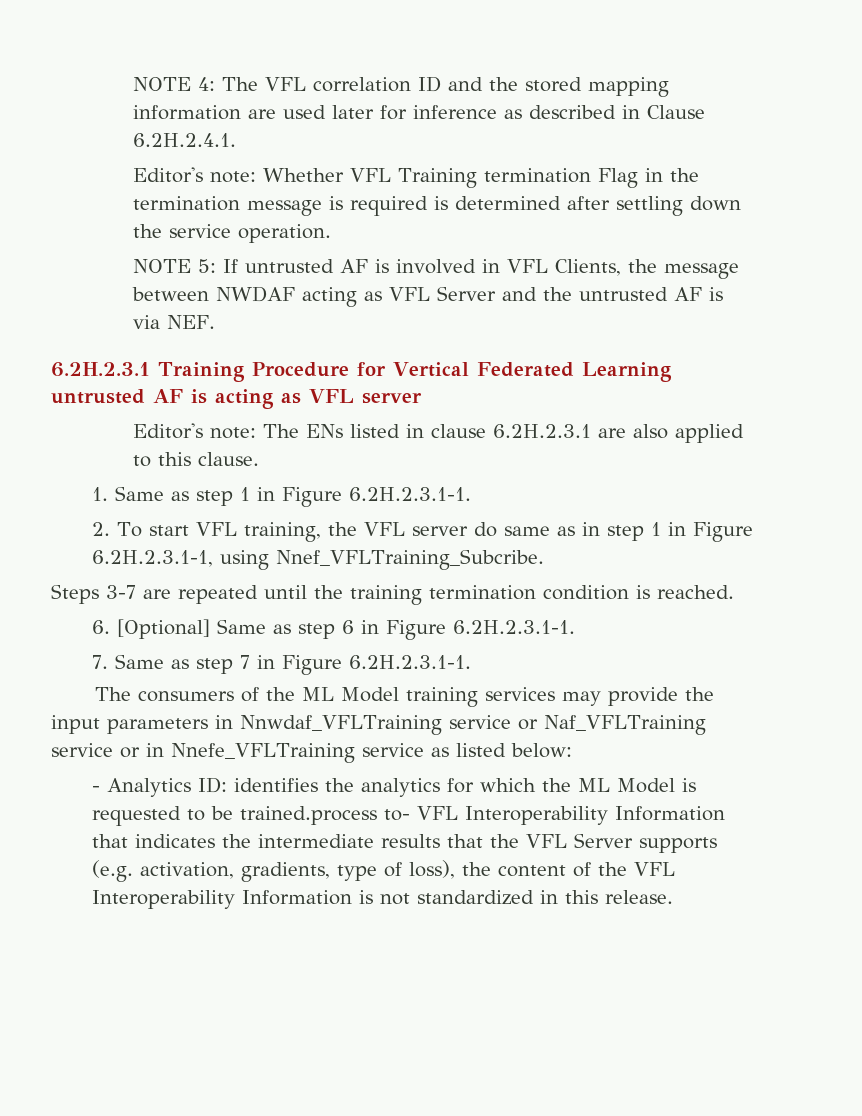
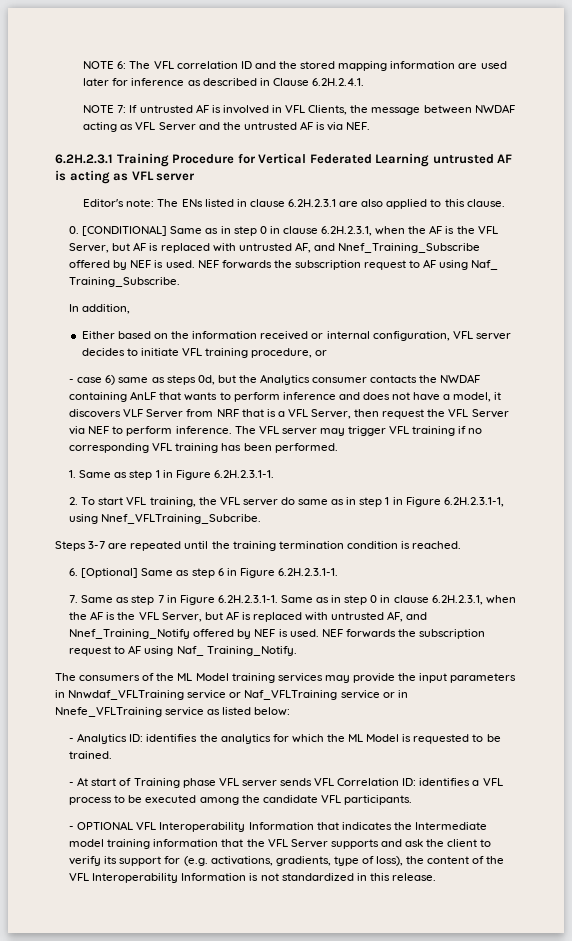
[132,77,215,91] NOTE 4: -> [83,61,127,69] NOTE 6:
[132,167,699,188] [132,196,741,216] [132,224,331,243] [132,259,216,273] // Editor's note: Whether VFL Training termination Flag in the termination message is required is determined after settling down the service operation. // NOTE 5: -> [83,105,127,113] // NOTE 7:
(259, 459) none -> [69,225,498,236] [69,242,481,253] [69,259,499,270] [69,277,181,287] [69,304,131,314] [81,331,511,341] [81,348,328,358] [69,374,481,385] [69,391,502,402] [69,409,509,419] [69,426,483,436] [69,443,338,453] // 0. [CONDITIONAL] Same as in step 0 in clause 6.2H.2.3.1, when the AF is the VFL Server, but AF is replaced with untrusted AF, and Nnef_Training_Subscribe offered by NEF is used. NEF forwards the subscription request to AF using Naf_ Training_Subscribe. // In addition, // Either based on the information received or internal configuration, VFL server decides to initiate VFL training procedure, or // - case 6) same as steps 0d, but the Analytics consumer contacts the NWDAF containing AnLF that wants to perform inference and does not have a model, it discovers VLF Server from NRF that is a VFL Server, then request the VFL Server via NEF to perform inference. The VFL server may trigger VFL training if no corresponding VFL training has been performed.
(471, 662) none -> [280,595,516,605] [69,611,428,622] [69,629,486,639] [69,645,297,656] Same as in step 0 in clause 6.2H.2.3.1, when the AF is the VFL Server, but AF is replaced with untrusted AF, and Nnef_Training_Notify offered by NEF is used. NEF forwards the subscription request to AF using Naf_ Training_Notify.
[239,806,410,825] trained.process to- -> [69,751,113,759] [69,777,503,788] [69,795,412,805] [69,821,134,830] trained. // - At start of Training phase VFL server sends VFL Correlation ID: identifies a VFL process to be executed among the candidate VFL participants. // - OPTIONAL
[257,834,440,848] intermediate results -> [414,822,487,830] [69,839,219,849] Intermediate model training information
[91,860,234,882] (e.g. activation, -> [380,839,492,847] [69,856,273,866] and ask the client to verify its support for (e.g. activations,

